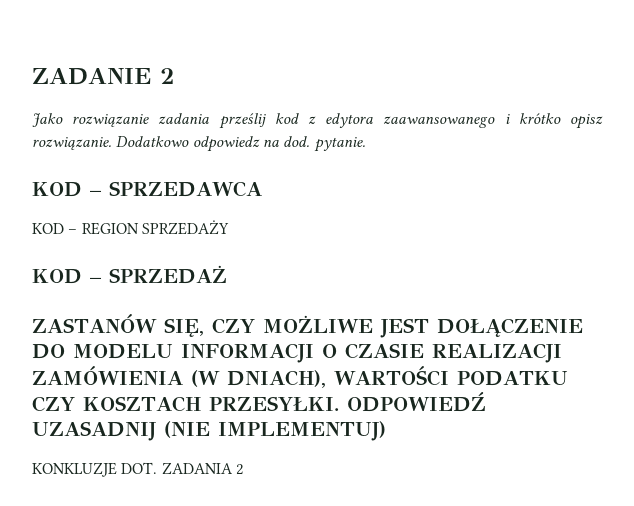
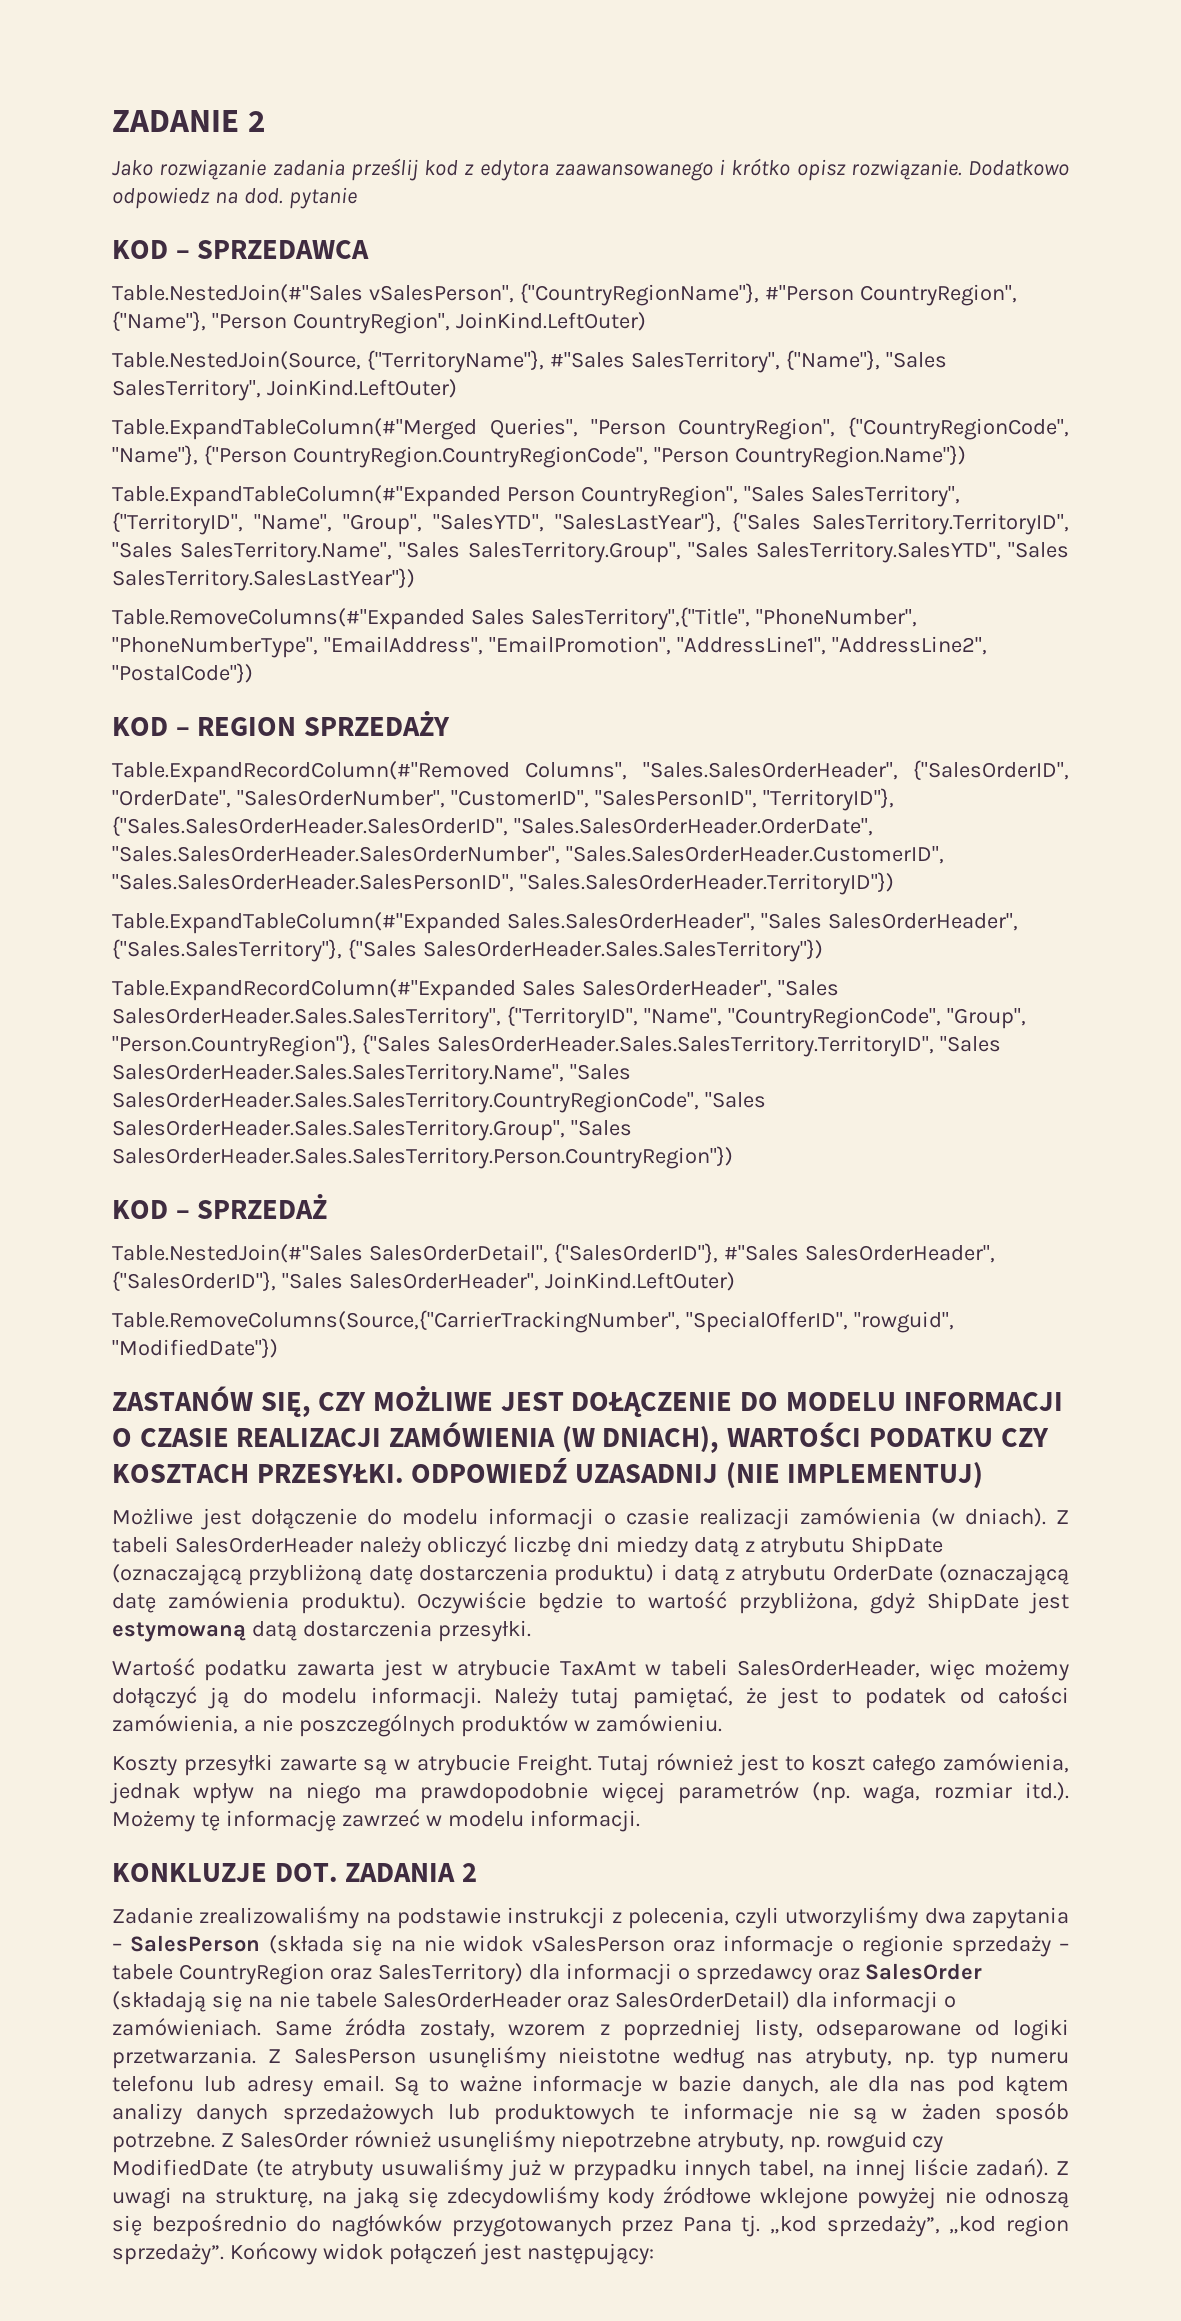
[313,137,366,152] pytanie. -> [288,187,357,209] pytanie
[32,220,229,235] [32,265,227,284] KOD – REGION SPRZEDAŻY // KOD – SPRZEDAŻ -> [112,283,1017,306] [112,311,646,334] [112,350,947,373] [112,379,457,401] [112,417,1069,440] [112,445,966,468] [112,485,960,507] [112,512,1069,535] [112,541,1069,563] [112,568,415,591] [112,607,917,630] [112,636,987,658] [112,663,253,684] [112,711,451,736] [112,760,1069,783] [112,788,894,811] [112,816,873,837] [112,846,944,864] [112,872,894,895] [112,912,1018,934] [112,939,823,962] [112,979,839,1001] [112,1006,1026,1029] [112,1034,1001,1057] [112,1063,631,1085] [112,1091,766,1113] [112,1119,632,1141] [112,1146,733,1169] [112,1194,328,1219] [112,1243,995,1264] [112,1271,735,1292] [112,1310,954,1333] [112,1338,278,1359] Table.NestedJoin(#"Sales vSalesPerson", {"CountryRegionName"}, #"Person CountryRegion", {"Name"}, "Person CountryRegion", JoinKind.LeftOuter) // Table.NestedJoin(Source, {"TerritoryName"}, #"Sales SalesTerritory", {"Name"}, "Sales SalesTerritory", JoinKind.LeftOuter) // Table.ExpandTableColumn(#"Merged Queries", "Person CountryRegion", {"CountryRegionCode", "Name"}, {"Person CountryRegion.CountryRegionCode", "Person CountryRegion.Name"}) // Table.ExpandTableColumn(#"Expanded Person CountryRegion", "Sales SalesTerritory", {"TerritoryID", "Name", "Group", "SalesYTD", "SalesLastYear"}, {"Sales SalesTerritory.TerritoryID", "Sales SalesTerritory.Name", "Sales SalesTerritory.Group", "Sales SalesTerritory.SalesYTD", "Sales SalesTerritory.SalesLastYear"}) // Table.RemoveColumns(#"Expanded Sales SalesTerritory",{"Title", "PhoneNumber", "PhoneNumberType", "EmailAddress", "EmailPromotion", "AddressLine1", "AddressLine2", "PostalCode"}) // KOD – REGION SPRZEDAŻY // Table.ExpandRecordColumn(#"Removed Columns", "Sales.SalesOrderHeader", {"SalesOrderID", "OrderDate", "SalesOrderNumber", "CustomerID", "SalesPersonID", "TerritoryID"}, {"Sales.SalesOrderHeader.SalesOrderID", "Sales.SalesOrderHeader.OrderDate", "Sales.SalesOrderHeader.SalesOrderNumber", "Sales.SalesOrderHeader.CustomerID", "Sales.SalesOrderHeader.SalesPersonID", "Sales.SalesOrderHeader.TerritoryID"}) // Table.ExpandTableColumn(#"Expanded Sales.SalesOrderHeader", "Sales SalesOrderHeader", {"Sales.SalesTerritory"}, {"Sales SalesOrderHeader.Sales.SalesTerritory"}) // Table.ExpandRecordColumn(#"Expanded Sales SalesOrderHeader", "Sales SalesOrderHeader.Sales.SalesTerritory", {"TerritoryID", "Name", "CountryRegionCode", "Group", "Person.CountryRegion"}, {"Sales SalesOrderHeader.Sales.SalesTerritory.TerritoryID", "Sales SalesOrderHeader.Sales.SalesTerritory.Name", "Sales SalesOrderHeader.Sales.SalesTerritory.CountryRegionCode", "Sales SalesOrderHeader.Sales.SalesTerritory.Group", "Sales SalesOrderHeader.Sales.SalesTerritory.Person.CountryRegion"}) // KOD – SPRZEDAŻ // Table.NestedJoin(#"Sales SalesOrderDetail", {"SalesOrderID"}, #"Sales SalesOrderHeader", {"SalesOrderID"}, "Sales SalesOrderHeader", JoinKind.LeftOuter) // Table.RemoveColumns(Source,{"CarrierTrackingNumber", "SpecialOfferID", "rowguid", "ModifiedDate"})
[32,462,243,477] KONKLUZJE DOT. ZADANIA 2 -> [112,1507,1069,1530] [112,1535,944,1558] [112,1564,1069,1586] [112,1591,1069,1614] [112,1620,531,1642] [112,1658,1069,1681] [112,1686,1069,1709] [112,1714,722,1737] [112,1753,1069,1776] [110,1781,1069,1804] [112,1809,640,1832] [112,1863,478,1882] [112,1906,1069,1929] [112,1935,1069,1957] [112,1963,983,1985] [112,1991,957,2013] [112,2018,1069,2041] [112,2046,1069,2069] [112,2075,1069,2097] [112,2102,1069,2125] [112,2130,944,2153] [112,2157,1069,2181] [112,2186,1069,2209] [112,2214,1069,2237] [112,2241,654,2265] Możliwe jest dołączenie do modelu informacji o czasie realizacji zamówienia (w dniach). Z tabeli SalesOrderHeader należy obliczyć liczbę dni miedzy datą z atrybutu ShipDate (oznaczającą przybliżoną datę dostarczenia produktu) i datą z atrybutu OrderDate (oznaczającą datę zamówienia produktu). Oczywiście będzie to wartość przybliżona, gdyż ShipDate jest estymowaną datą dostarczenia przesyłki. // Wartość podatku zawarta jest w atrybucie TaxAmt w tabeli SalesOrderHeader, więc możemy dołączyć ją do modelu informacji. Należy tutaj pamiętać, że jest to podatek od całości zamówienia, a nie poszczególnych produktów w zamówieniu. // Koszty przesyłki zawarte są w atrybucie Freight. Tutaj również jest to koszt całego zamówienia, jednak wpływ na niego ma prawdopodobnie więcej parametrów (np. waga, rozmiar itd.). Możemy tę informację zawrzeć w modelu informacji. // KONKLUZJE DOT. ZADANIA 2 // Zadanie zrealizowaliśmy na podstawie instrukcji z polecenia, czyli utworzyliśmy dwa zapytania – SalesPerson (składa się na nie widok vSalesPerson oraz informacje o regionie sprzedaży – tabele CountryRegion oraz SalesTerritory) dla informacji o sprzedawcy oraz SalesOrder (składają się na nie tabele SalesOrderHeader oraz SalesOrderDetail) dla informacji o zamówieniach. Same źródła zostały, wzorem z poprzedniej listy, odseparowane od logiki przetwarzania. Z SalesPerson usunęliśmy nieistotne według nas atrybuty, np. typ numeru telefonu lub adresy email. Są to ważne informacje w bazie danych, ale dla nas pod kątem analizy danych sprzedażowych lub produktowych te informacje nie są w żaden sposób potrzebne. Z SalesOrder również usunęliśmy niepotrzebne atrybuty, np. rowguid czy ModifiedDate (te atrybuty usuwaliśmy już w przypadku innych tabel, na innej liście zadań). Z uwagi na strukturę, na jaką się zdecydowliśmy kody źródłowe wklejone powyżej nie odnoszą się bezpośrednio do nagłówków przygotowanych przez Pana tj. „kod sprzedaży”, „kod region sprzedaży”. Końcowy widok połączeń jest następujący:

